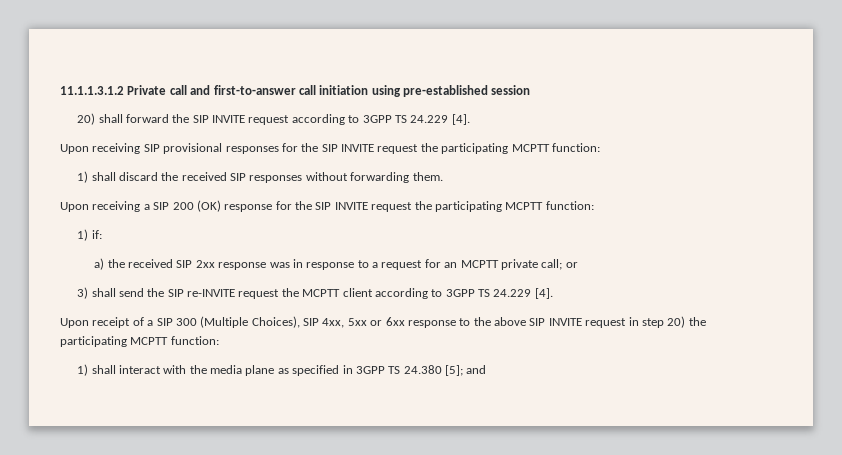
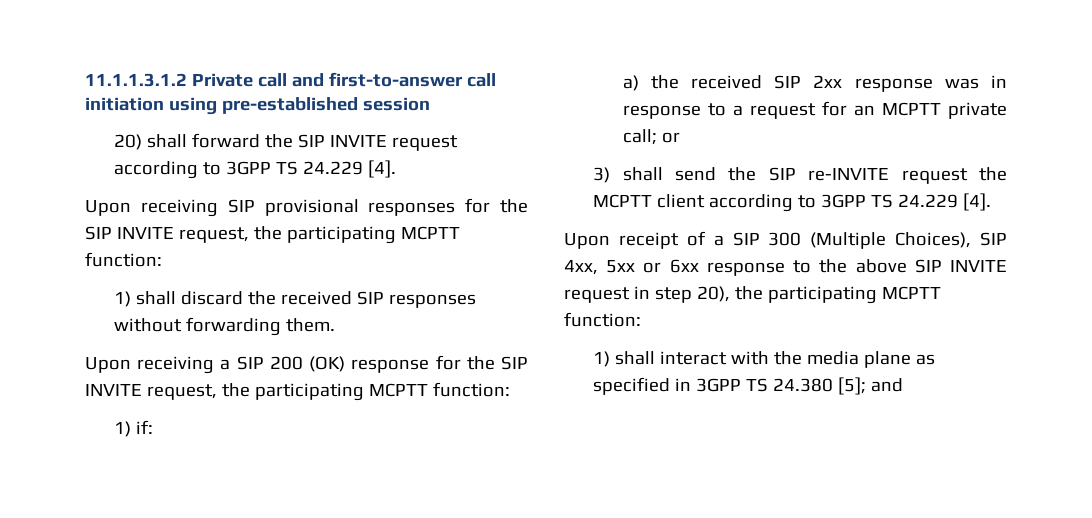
[377,144,419,154] request -> [178,227,249,243] request,
[371,202,413,212] request -> [146,384,217,400] request,
[667,316,686,328] 20) -> [696,286,730,302] 20),

